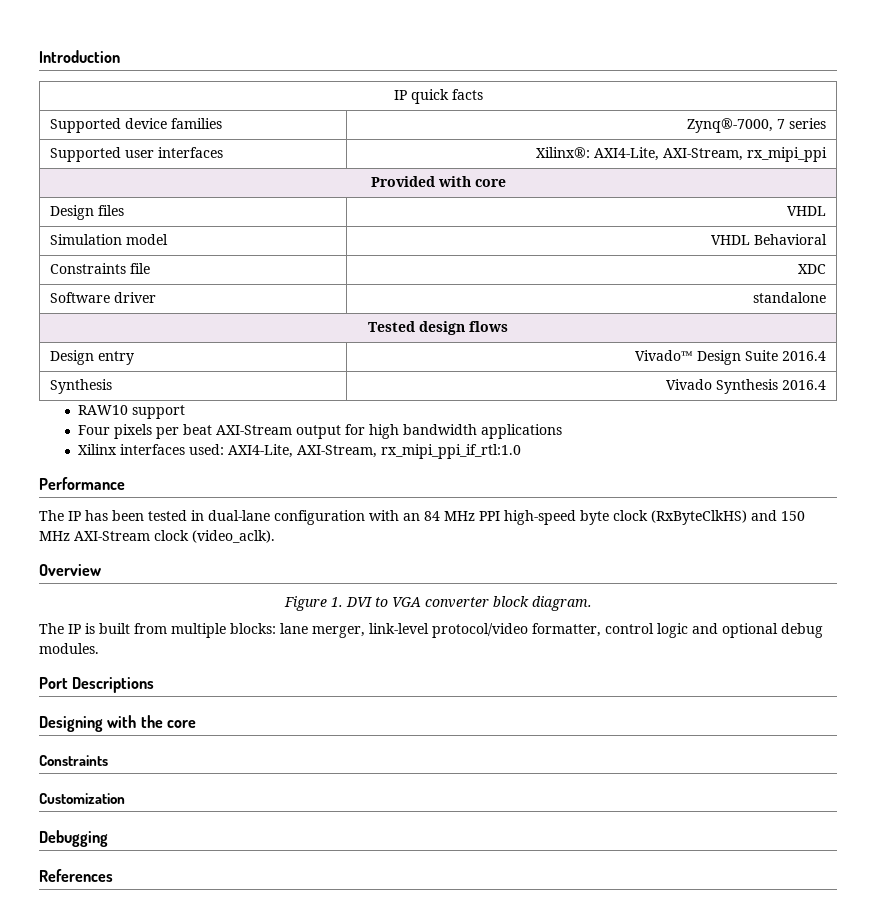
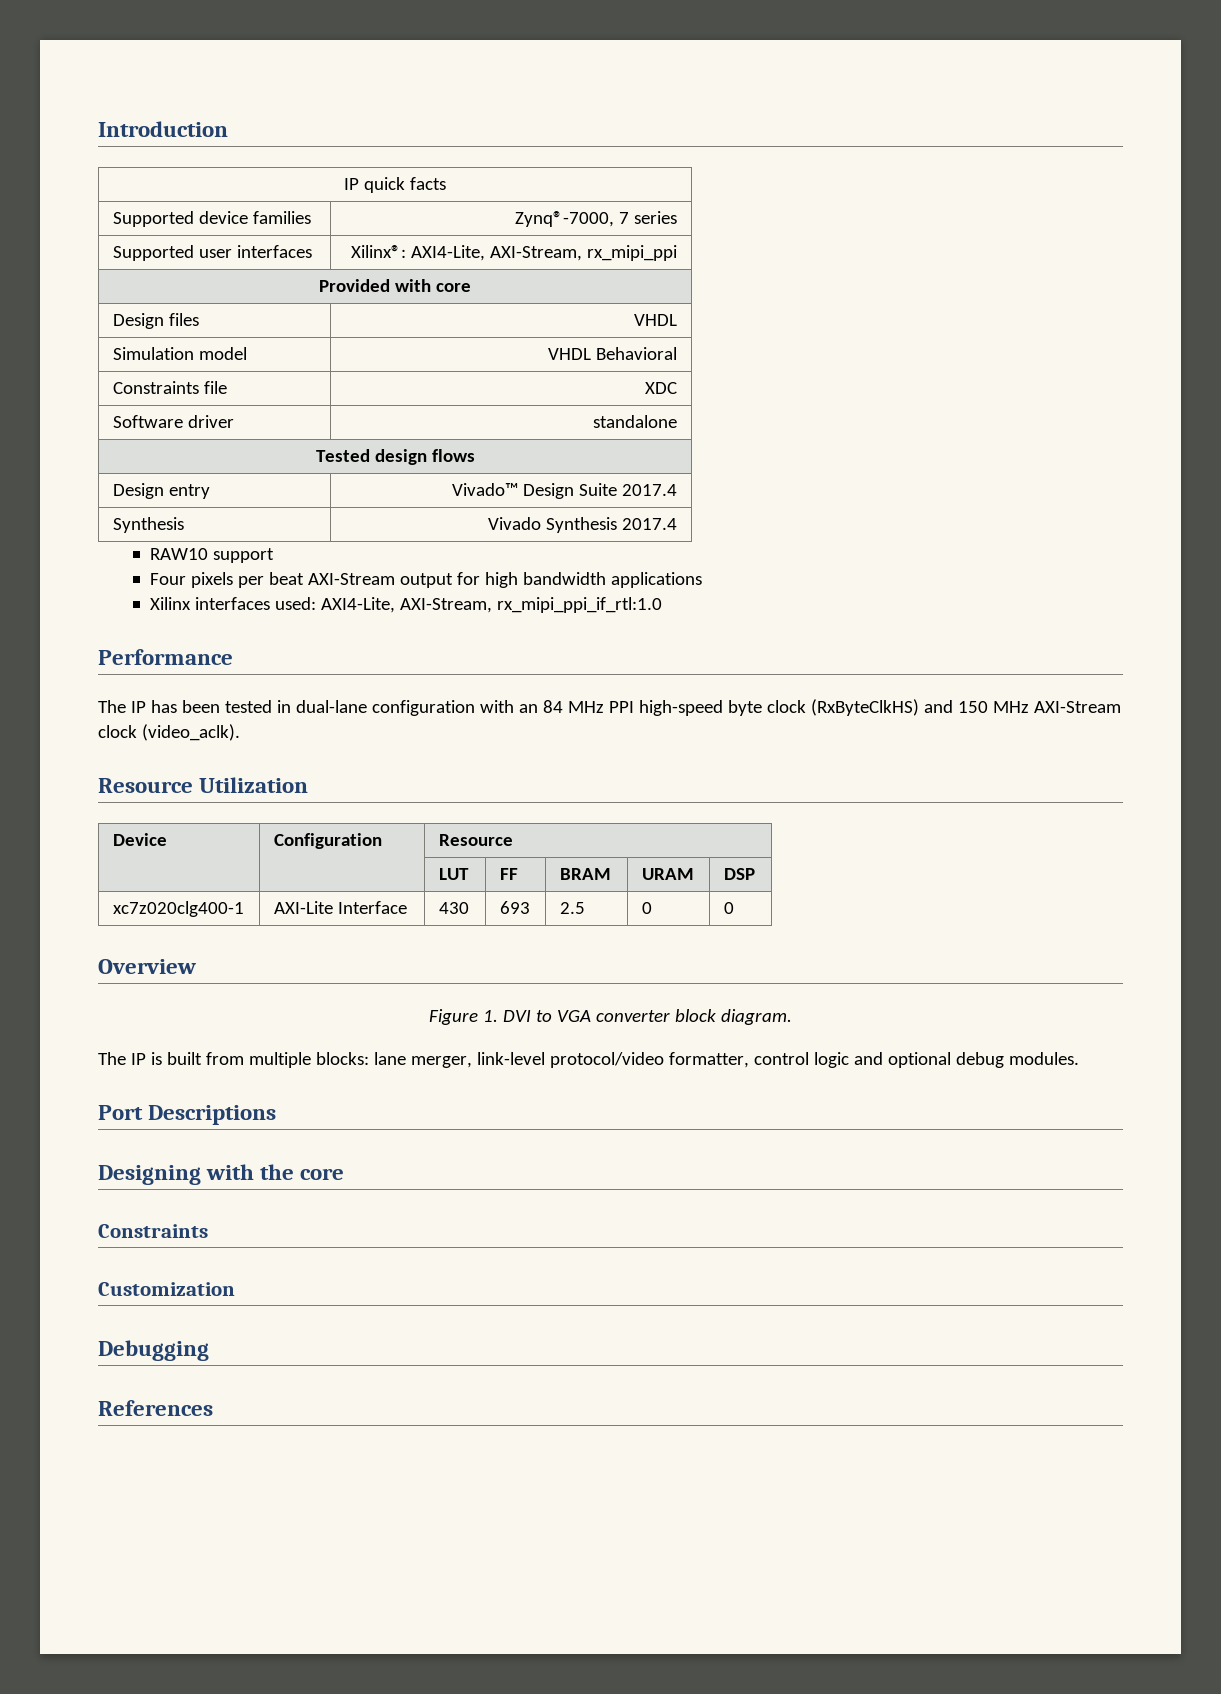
[781,351,826,361] 2016.4 -> [622,484,678,496] 2017.4
[781,380,826,390] 2016.4 -> [622,518,678,530] 2017.4
(275, 536) none -> [98,777,309,793] [112,833,167,846] [273,833,382,849] [438,834,513,846] [438,868,469,880] [499,868,518,880] [559,868,611,880] [641,868,694,880] [723,868,755,880] [112,901,244,917] [273,901,407,914] [438,902,469,914] [499,901,530,914] [559,902,585,914] [641,902,652,914] [723,902,734,914] // Resource Utilization // Device | Configuration | Resource // | | LUT | FF | BRAM | URAM | DSP // xc7z020clg400-1 | AXI-Lite Interface | 430 | 693 | 2.5 | 0 | 0

